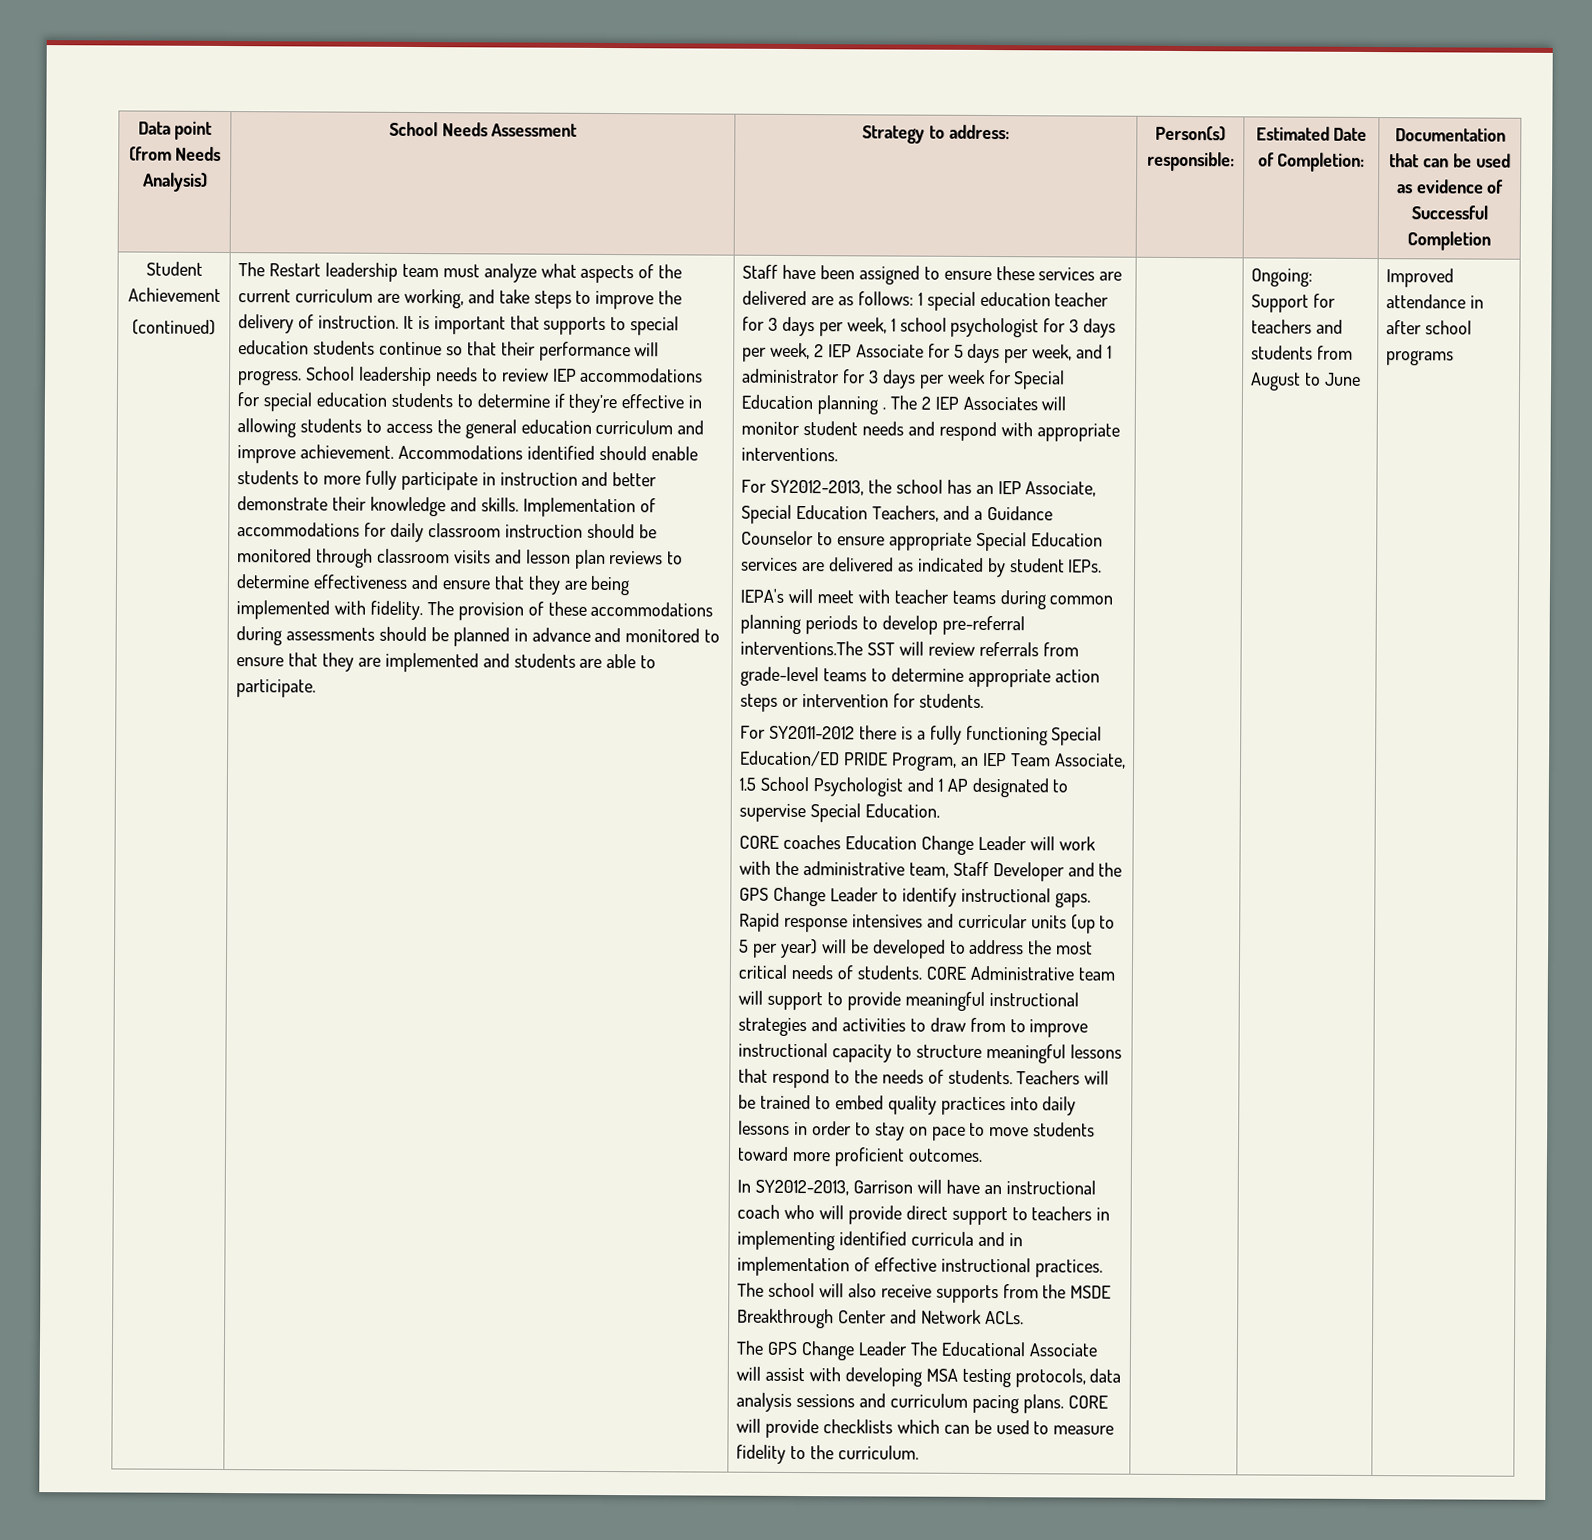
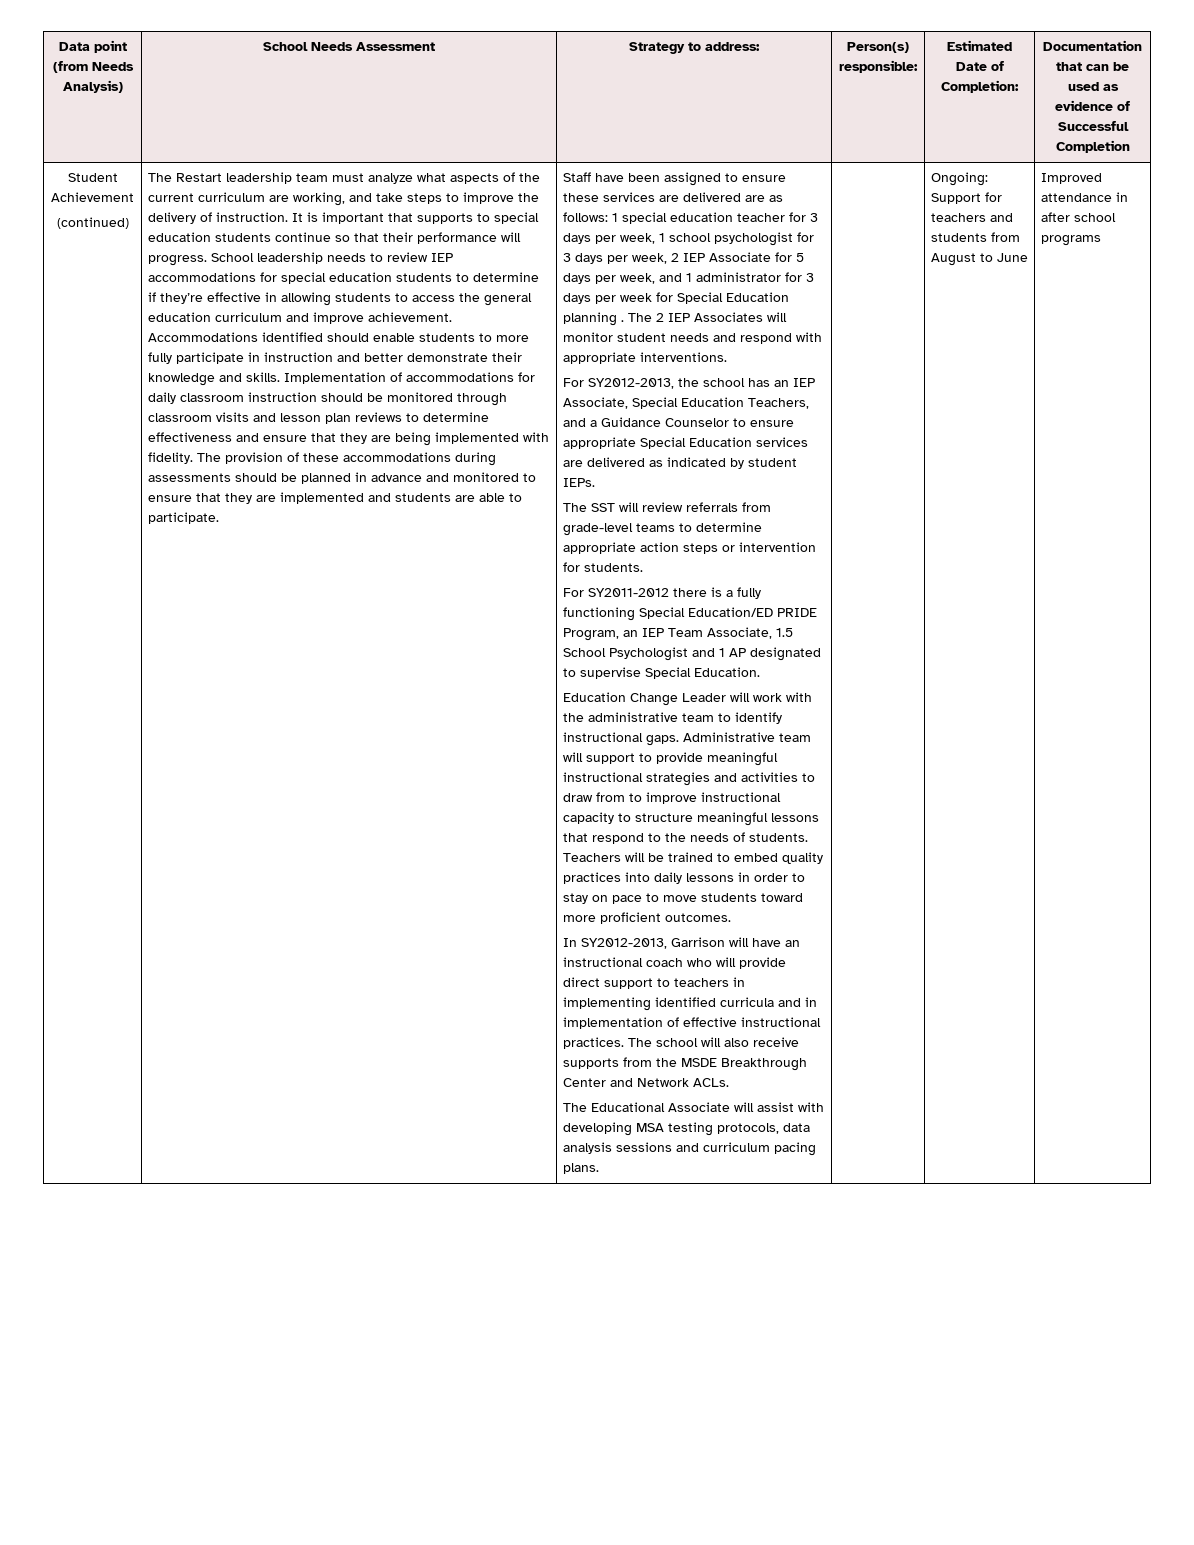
[740,588,1114,610] [740,614,1025,636] [740,640,864,656] IEPA's will meet with teacher teams during common planning periods to develop pre-referral interventions.The -> [562,503,587,512] The
[739,834,842,850] CORE coaches -> (760, 672) none
[908,861,1123,882] [739,886,1091,908] [739,912,1116,934] [739,938,1094,959] [738,964,966,980] team, Staff Developer and the GPS Change Leader to identify instructional gaps. Rapid response intensives and curricular units (up to 5 per year) will be developed to address the most critical needs of students. CORE -> [681,712,782,724] [562,732,679,746] team to identify instructional gaps.
[767,1341,938,1361] GPS Change Leader The -> (587, 1107) none
[1067,1395,1108,1409] [736,1418,1115,1439] [736,1444,919,1464] CORE will provide checklists which can be used to measure fidelity to the curriculum. -> (599, 1168) none

